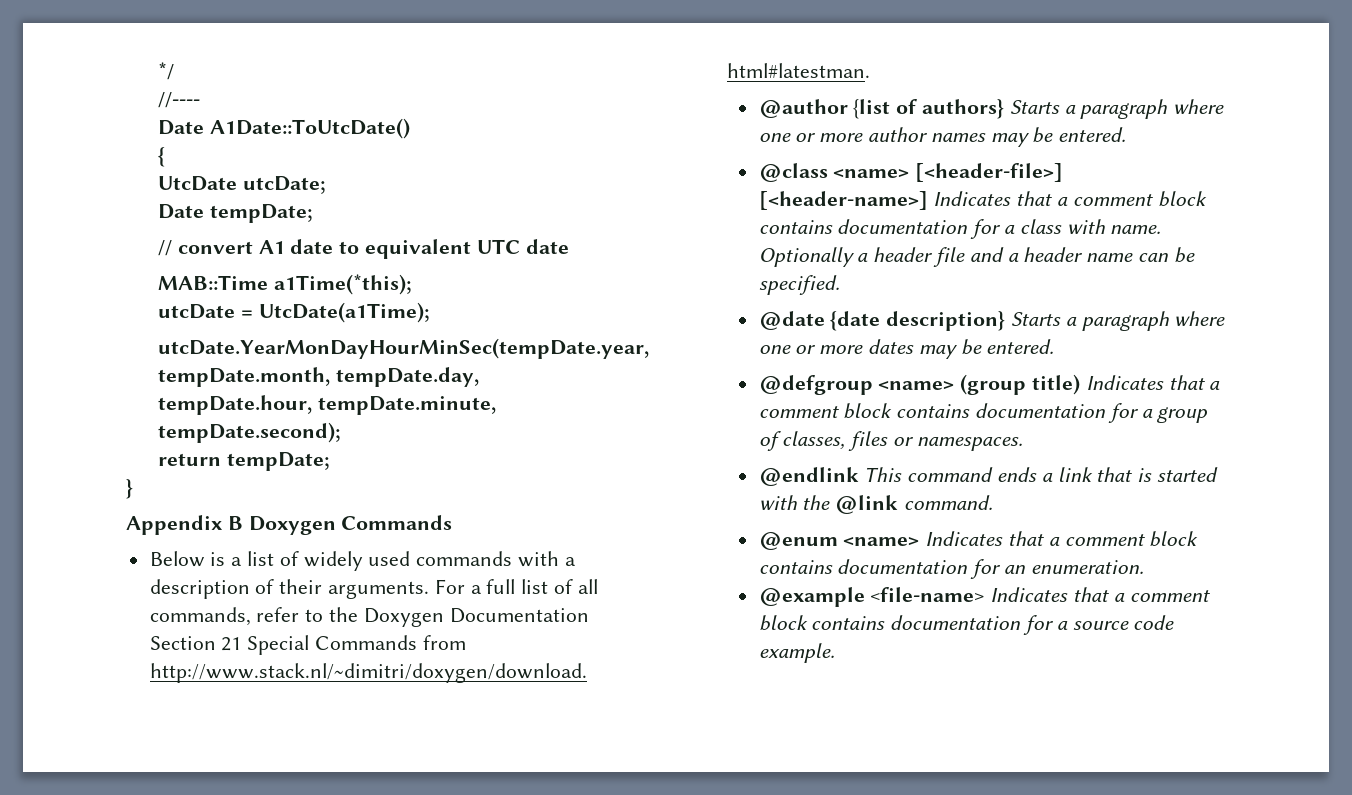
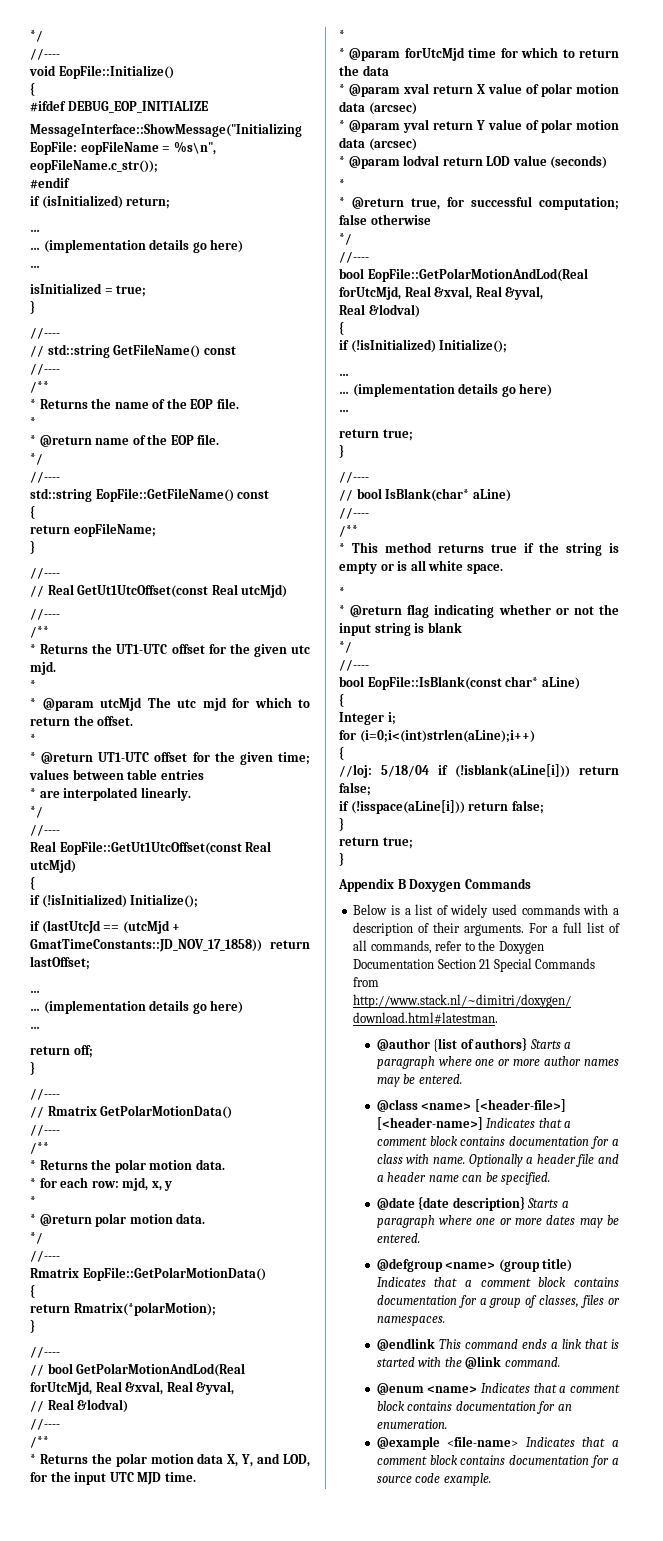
[157,62,174,80] [157,92,200,108] [157,118,410,139] [157,147,165,167] [157,176,325,194] [157,204,312,223] [157,239,569,259] [157,274,411,295] [157,302,429,323] [157,338,649,359] [157,367,479,387] [157,395,496,415] [157,422,340,443] [157,452,329,471] */ // //---- // Date A1Date::ToUtcDate() // { // UtcDate utcDate; // Date tempDate; // // convert A1 date to equivalent UTC date // MAB::Time a1Time(*this); // utcDate = UtcDate(a1Time); // utcDate.YearMonDayHourMinSec(tempDate.year, tempDate.month, tempDate.day, // tempDate.hour, tempDate.minute, tempDate.second); // return tempDate; -> [30,30,43,42] [30,48,60,60] [29,65,174,79] [30,82,35,96] [30,100,208,113] [30,123,302,137] [30,141,216,155] [30,159,158,173] [30,177,70,189] [30,195,171,209] [30,229,40,232] [30,239,244,253] [30,265,40,268] [30,283,147,297] [30,300,35,314] [30,327,60,339] [30,344,236,358] [30,363,60,375] [30,381,49,393] [30,398,239,409] [30,417,36,427] [30,434,220,447] [30,453,43,465] [30,471,60,483] [30,488,270,502] [30,505,35,519] [30,523,156,537] [30,540,35,554] [30,567,60,579] [30,584,288,598] [30,608,60,620] [30,626,49,638] [30,643,310,657] [30,661,56,675] [30,680,36,690] [30,697,310,711] [30,715,134,726] [30,734,36,744] [30,751,310,765] [29,769,204,780] [30,787,191,801] [30,806,43,818] [30,824,60,836] [30,841,272,855] [30,859,76,873] [30,876,35,890] [30,894,199,908] [30,920,181,934] [30,939,310,952] [30,956,90,970] [30,990,40,993] [30,1000,244,1014] [30,1026,40,1029] [30,1045,93,1058] [30,1061,35,1075] [30,1088,60,1100] [30,1105,233,1119] [30,1124,60,1136] [30,1142,49,1154] [30,1159,225,1173] [30,1177,173,1191] [30,1196,36,1206] [30,1213,206,1227] [30,1232,43,1244] [30,1250,60,1262] [30,1267,266,1281] [30,1284,35,1298] [30,1302,216,1316] [30,1319,35,1333] [30,1346,60,1358] [30,1363,246,1377] [30,1381,235,1395] [30,1399,129,1413] [30,1418,60,1430] [30,1436,49,1448] [30,1453,310,1467] [30,1471,196,1485] [339,30,345,40] [339,47,619,61] [339,65,389,76] [339,83,619,97] [339,101,417,115] [339,119,619,133] [339,137,417,151] [339,155,608,169] [339,179,345,189] [339,196,619,210] [339,214,431,225] [339,233,352,245] [339,251,369,263] [339,268,588,282] [339,286,544,300] [339,304,420,318] [339,321,344,335] [339,339,508,353] [339,373,349,376] [339,383,553,397] [339,409,349,412] [339,429,413,441] [339,444,344,458] [339,471,369,483] [339,488,511,502] [339,507,369,519] [339,525,358,537] [339,542,619,556] [339,560,503,574] [339,587,345,597] [339,604,619,618] [339,622,462,636] [339,641,352,653] [339,659,369,671] [339,676,580,690] [339,693,344,707] [339,712,396,725] [339,729,535,743] [339,746,344,760] [339,764,619,778] [339,782,371,796] [339,800,544,814] [339,817,344,831] [339,837,413,849] */ // //---- // void EopFile::Initialize() // { // #ifdef DEBUG_EOP_INITIALIZE // MessageInterface::ShowMessage("Initializing EopFile: eopFileName = %s\n", eopFileName.c_str()); // #endif // if (isInitialized) return; // … // … (implementation details go here) // … // isInitialized = true; // } // //---- // // std::string GetFileName() const // //---- // /** // * Returns the name of the EOP file. // * // * @return name of the EOP file. // */ // //---- // std::string EopFile::GetFileName() const // { // return eopFileName; // } // //---- // // Real GetUt1UtcOffset(const Real utcMjd) // //---- // /** // * Returns the UT1-UTC offset for the given utc mjd. // * // * @param utcMjd The utc mjd for which to return the offset. // * // * @return UT1-UTC offset for the given time; values between table entries // * are interpolated linearly. // */ // //---- // Real EopFile::GetUt1UtcOffset(const Real utcMjd) // { // if (!isInitialized) Initialize(); // if (lastUtcJd == (utcMjd + GmatTimeConstants::JD_NOV_17_1858)) return lastOffset; // … // … (implementation details go here) // … // return off; // } // //---- // // Rmatrix GetPolarMotionData() // //---- // /** // * Returns the polar motion data. // * for each row: mjd, x, y // * // * @return polar motion data. // */ // //---- // Rmatrix EopFile::GetPolarMotionData() // { // return Rmatrix(*polarMotion); // } // //---- // // bool GetPolarMotionAndLod(Real forUtcMjd, Real &xval, Real &yval, // // Real &lodval) // //---- // /** // * Returns the polar motion data X, Y, and LOD, for the input UTC MJD time. // * // * @param forUtcMjd time for which to return the data // * @param xval return X value of polar motion data (arcsec) // * @param yval return Y value of polar motion data (arcsec) // * @param lodval return LOD value (seconds) // * // * @return true, for successful computation; false otherwise // */ // //---- // bool EopFile::GetPolarMotionAndLod(Real forUtcMjd, Real &xval, Real &yval, // Real &lodval) // { // if (!isInitialized) Initialize(); // … // … (implementation details go here) // … // return true; // } // //---- // // bool IsBlank(char* aLine) // //---- // /** // * This method returns true if the string is empty or is all white space. // * // * @return flag indicating whether or not the input string is blank // */ // //---- // bool EopFile::IsBlank(const char* aLine) // { // Integer i; // for (i=0;i<(int)strlen(aLine);i++) // { // //loj: 5/18/04 if (!isblank(aLine[i])) return false; // if (!isspace(aLine[i])) return false; // } // return true;

